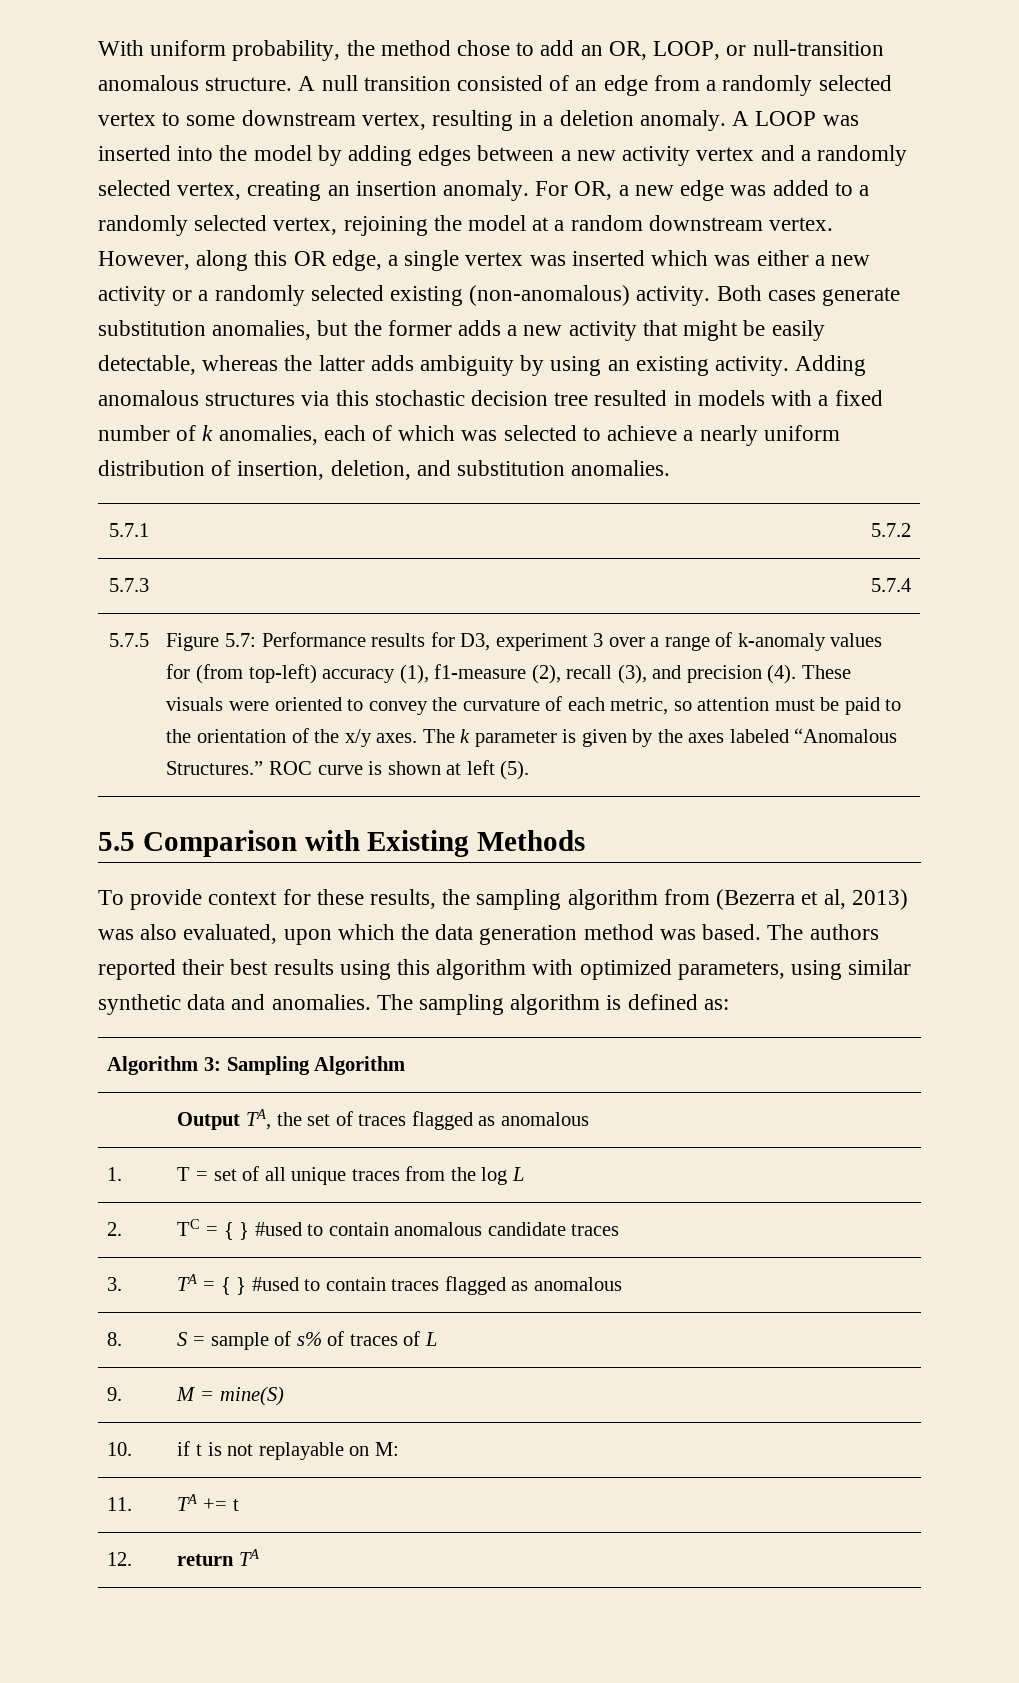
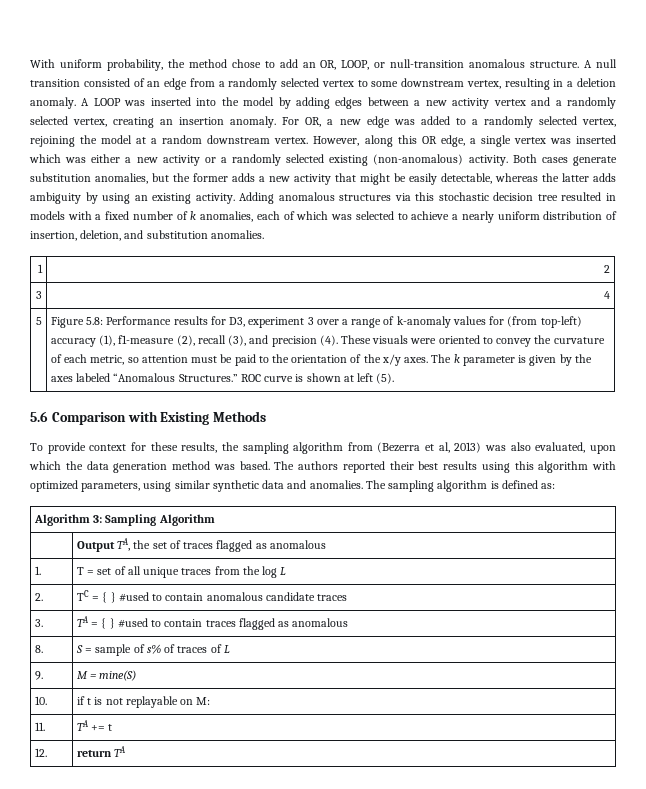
[108,523,149,537] [870,523,911,537] [108,578,149,592] [870,578,911,592] [108,633,149,647] 5.7.1 | 5.7.2 // 5.7.3 | 5.7.4 // 5.7.5 -> [38,264,44,273] [604,265,611,273] [36,291,43,299] [604,291,611,299] [36,317,43,325] 1 | 2 // 3 | 4 // 5
[224,633,256,647] 5.7: -> [86,317,104,325] 5.8:
[98,832,135,851] 5.5 -> [30,411,48,422] 5.6

